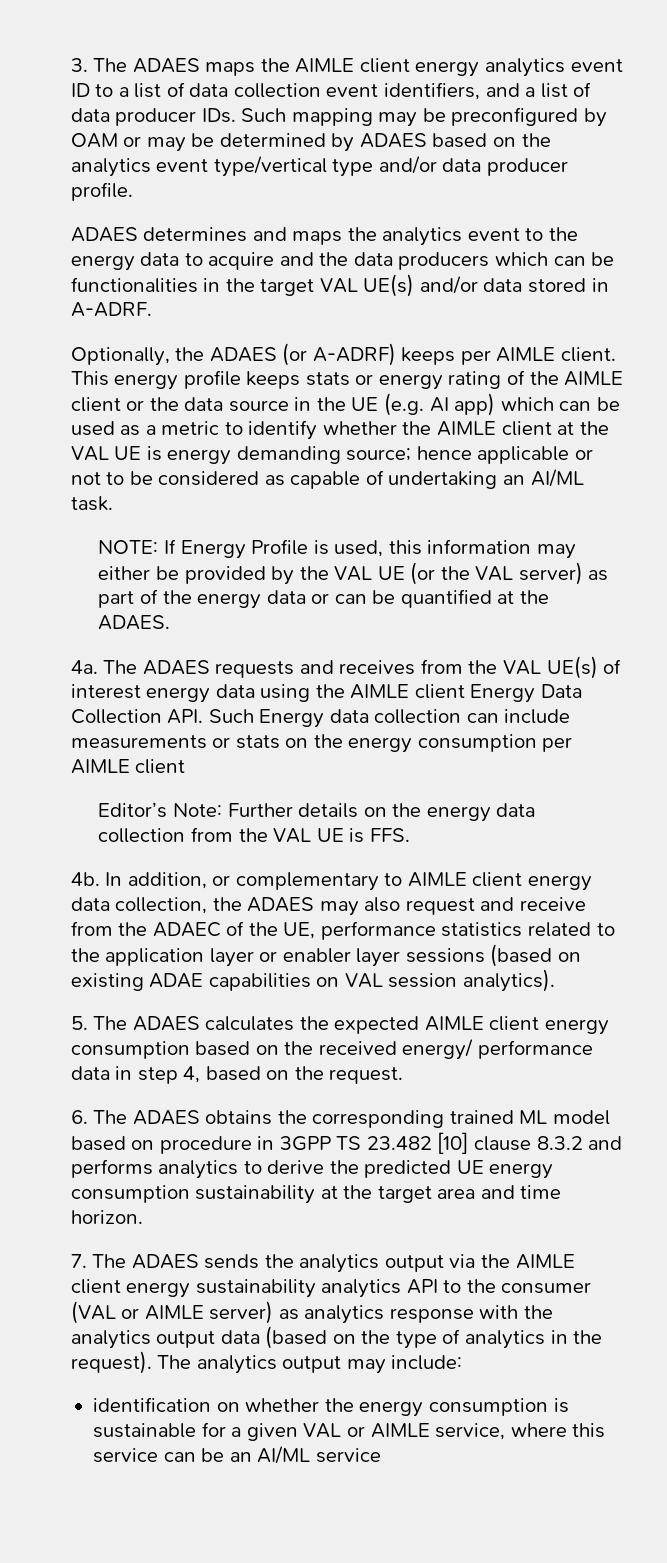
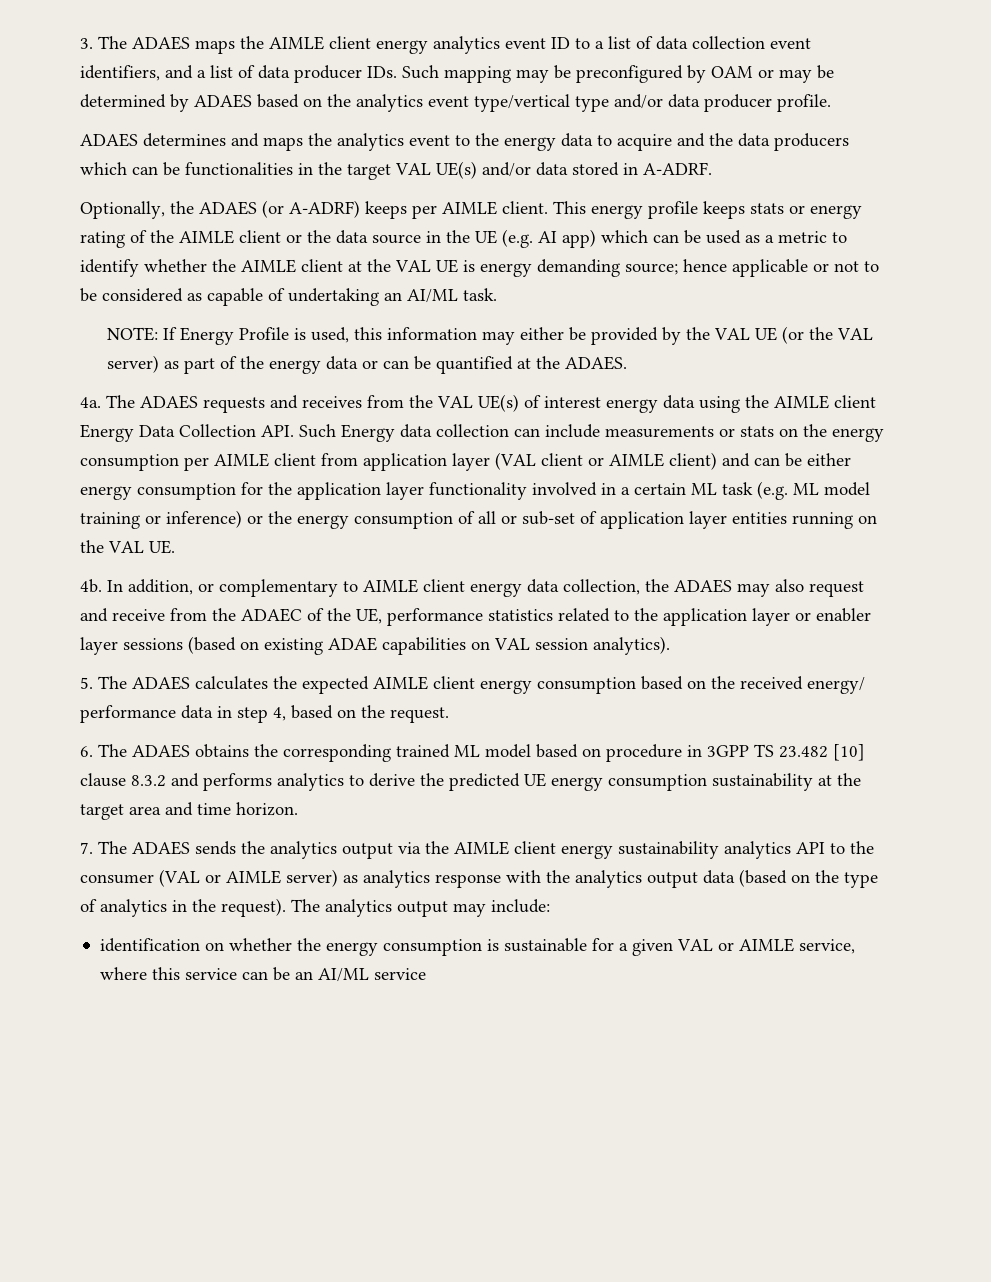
[98,802,536,822] [98,827,410,843] // Editor’s Note: Further details on the energy data collection from the VAL UE is FFS. -> [320,452,851,471] [79,481,870,500] [79,510,877,529] [79,540,175,554] from application layer (VAL client or AIMLE client) and can be either energy consumption for the application layer functionality involved in a certain ML task (e.g. ML model training or inference) or the energy consumption of all or sub-set of application layer entities running on the VAL UE.

